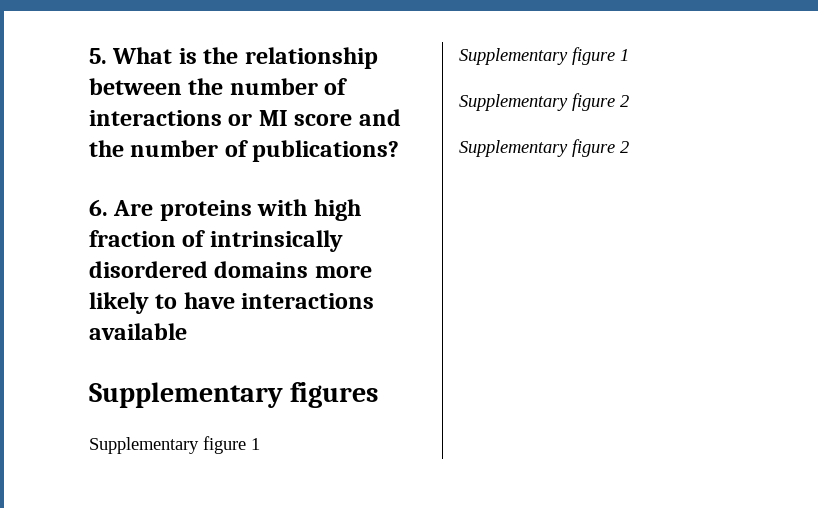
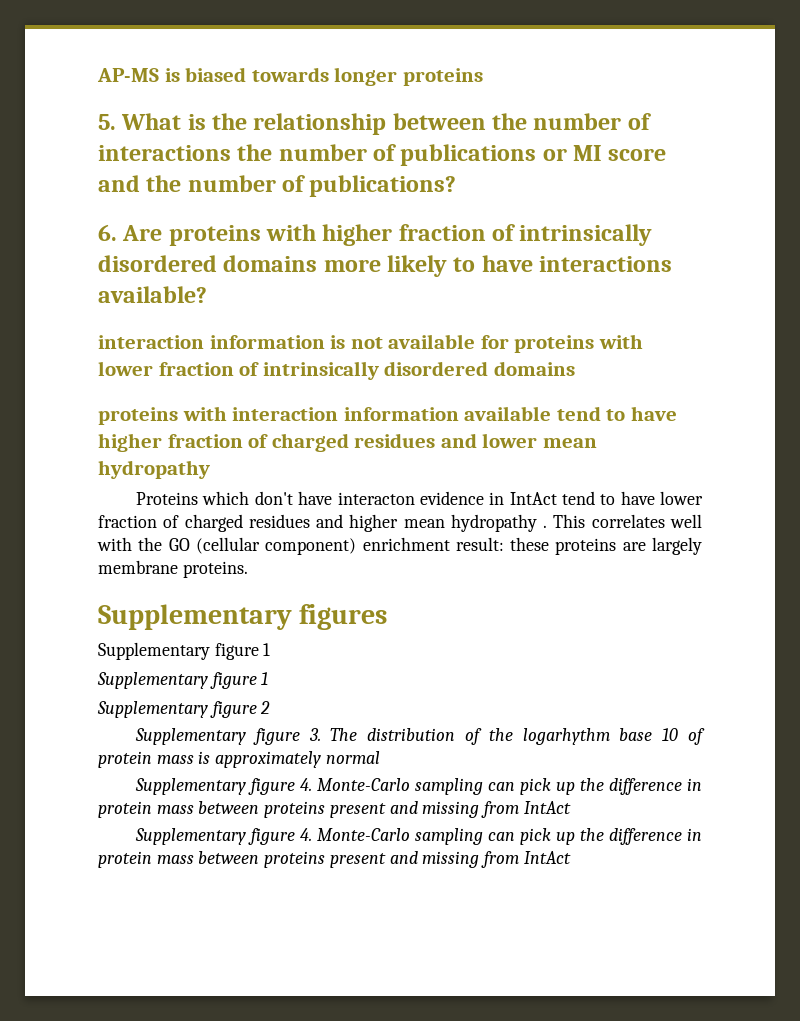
(89, 56) none -> [97,67,483,86] AP-MS is biased towards longer proteins //
(222, 118) none -> [237,144,537,166] the number of publications
[313,199,361,221] high -> [322,224,393,246] higher
[89,323,187,340] available -> [98,286,207,303] [98,334,643,353] [98,361,575,380] [98,406,677,425] [98,433,597,452] [98,460,210,479] [136,491,703,505] [98,514,702,532] [97,537,702,555] [98,560,248,578] available? // interaction information is not available for proteins with lower fraction of intrinsically disordered domains // proteins with interaction information available tend to have higher fraction of charged residues and lower mean hydropathy // Proteins which don't have interacton evidence in IntAct tend to have lower fraction of charged residues and higher mean hydropathy . This correlates well with the GO (cellular component) enrichment result: these proteins are largely membrane proteins.
[620,141,629,153] 2 -> [308,728,705,745] [98,751,380,768] [135,778,702,795] [98,801,571,818] [135,828,702,845] [98,851,571,868] 3. The distribution of the logarhythm base 10 of protein mass is approximately normal // Supplementary figure 4. Monte-Carlo sampling can pick up the difference in protein mass between proteins present and missing from IntAct // Supplementary figure 4. Monte-Carlo sampling can pick up the difference in protein mass between proteins present and missing from IntAct

